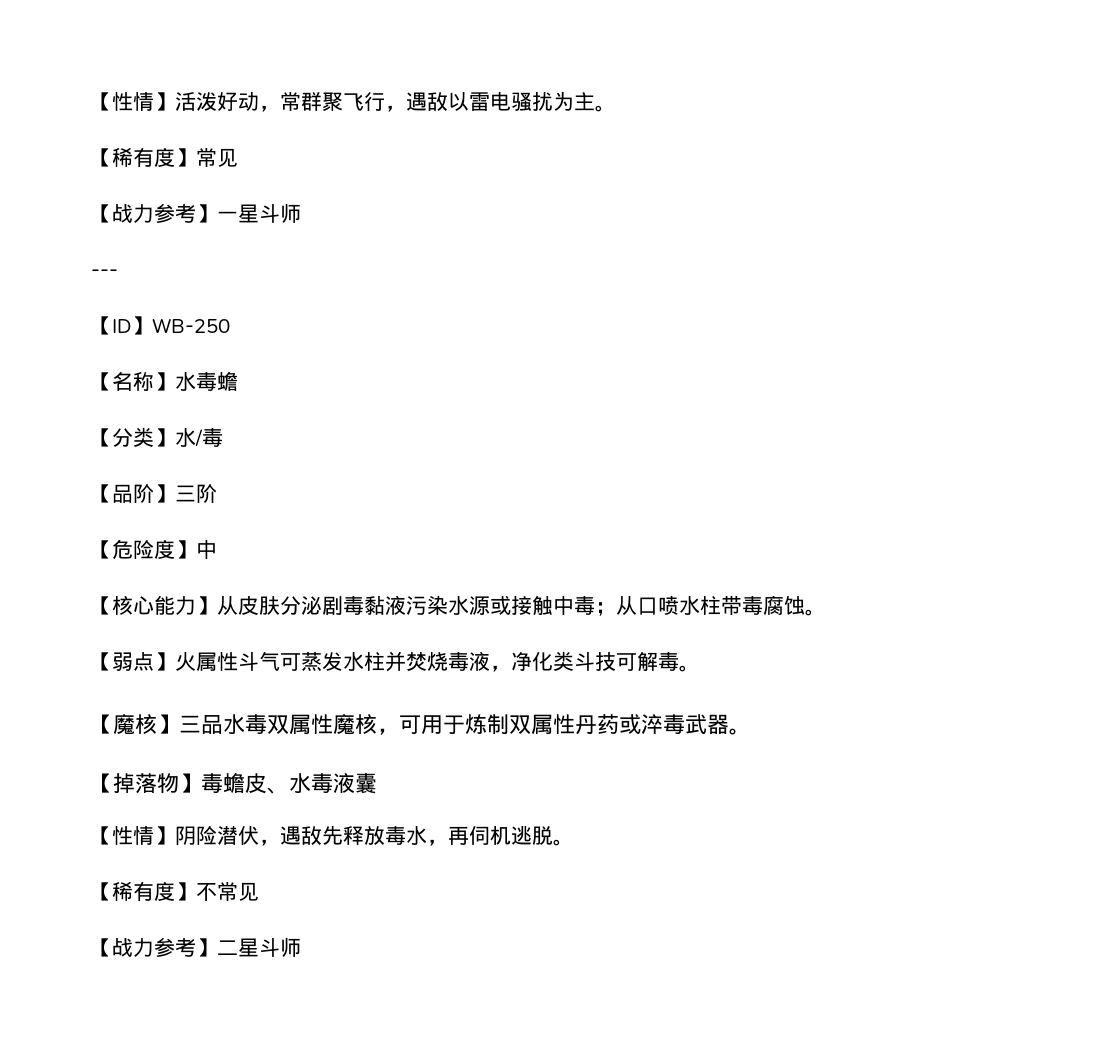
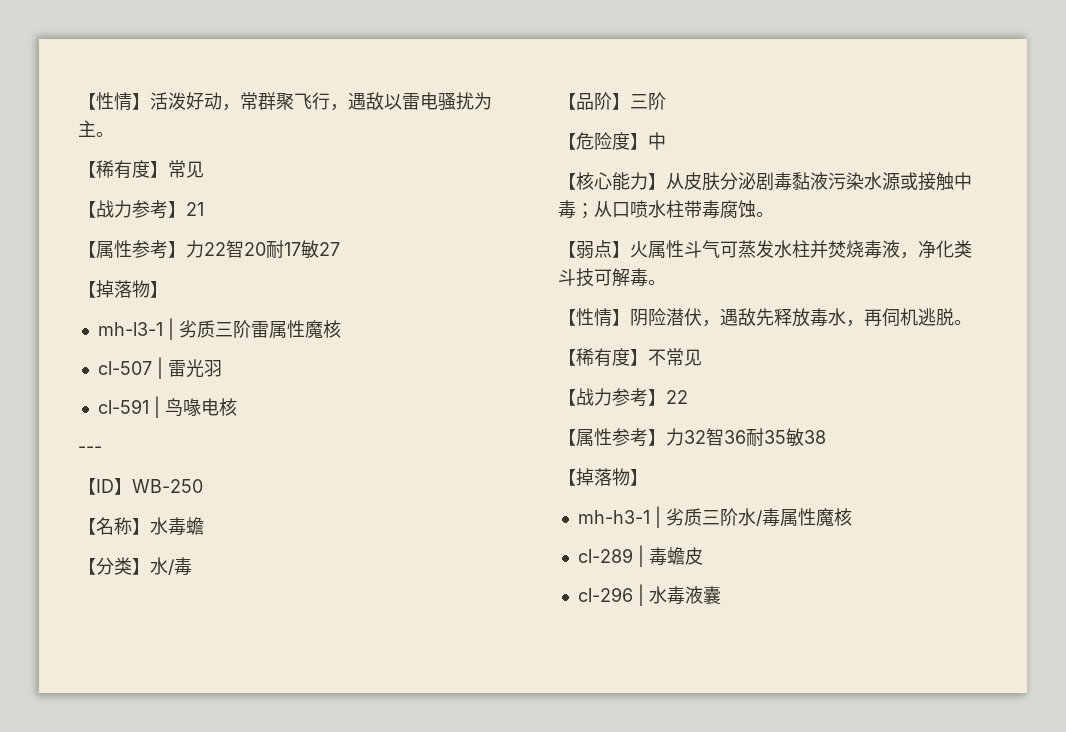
[217,204,301,223] 一星斗师 -> [186,202,204,216] [78,240,340,259] [78,280,168,298] [97,318,341,340] [97,357,222,379] [97,396,237,418] 21 // 【属性参考】力22智20耐17敏27 // 【掉落物】 // mh-l3-1 | 劣质三阶雷属性魔核 // cl-507 | 雷光羽 // cl-591 | 鸟喙电核
[91,714,751,735] [91,772,377,794] // 【魔核】三品水毒双属性魔核，可用于炼制双属性丹药或淬毒武器。 // 【掉落物】毒蟾皮、水毒液囊 -> (666, 282) none
[217,938,301,957] 二星斗师 -> [666,390,688,404] [558,428,826,447] [558,468,648,486] [577,506,852,528] [577,545,703,567] [577,584,721,606] 22 // 【属性参考】力32智36耐35敏38 // 【掉落物】 // mh-h3-1 | 劣质三阶水/毒属性魔核 // cl-289 | 毒蟾皮 // cl-296 | 水毒液囊

